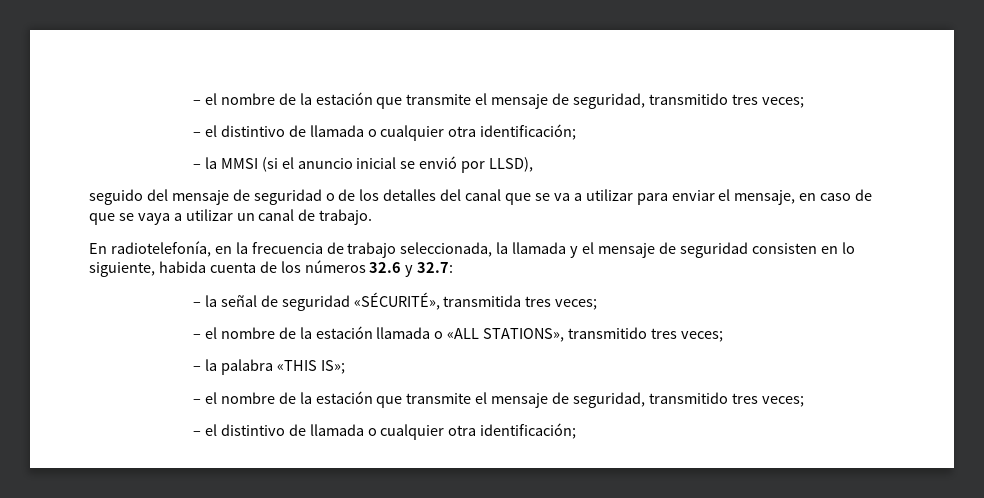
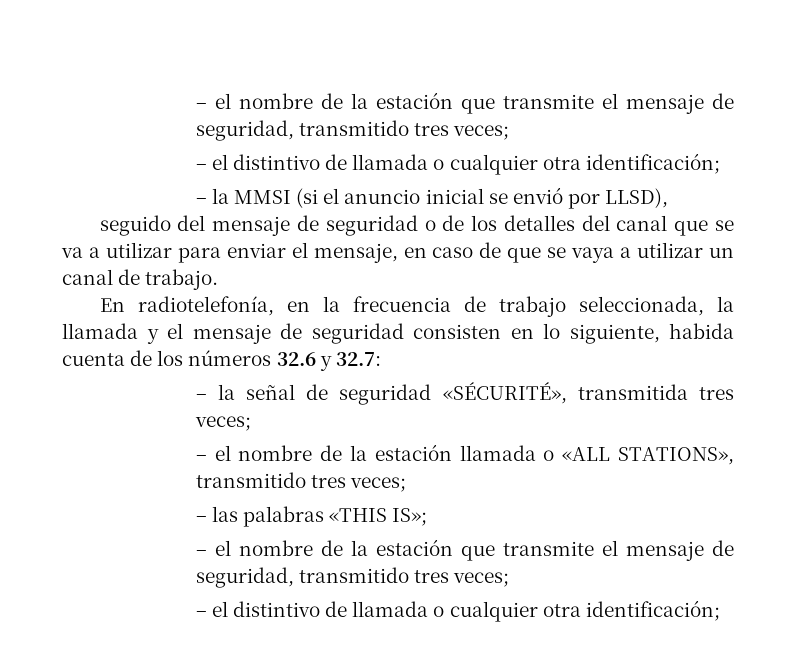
[204,359,273,375] la palabra -> [211,506,325,527] las palabras

